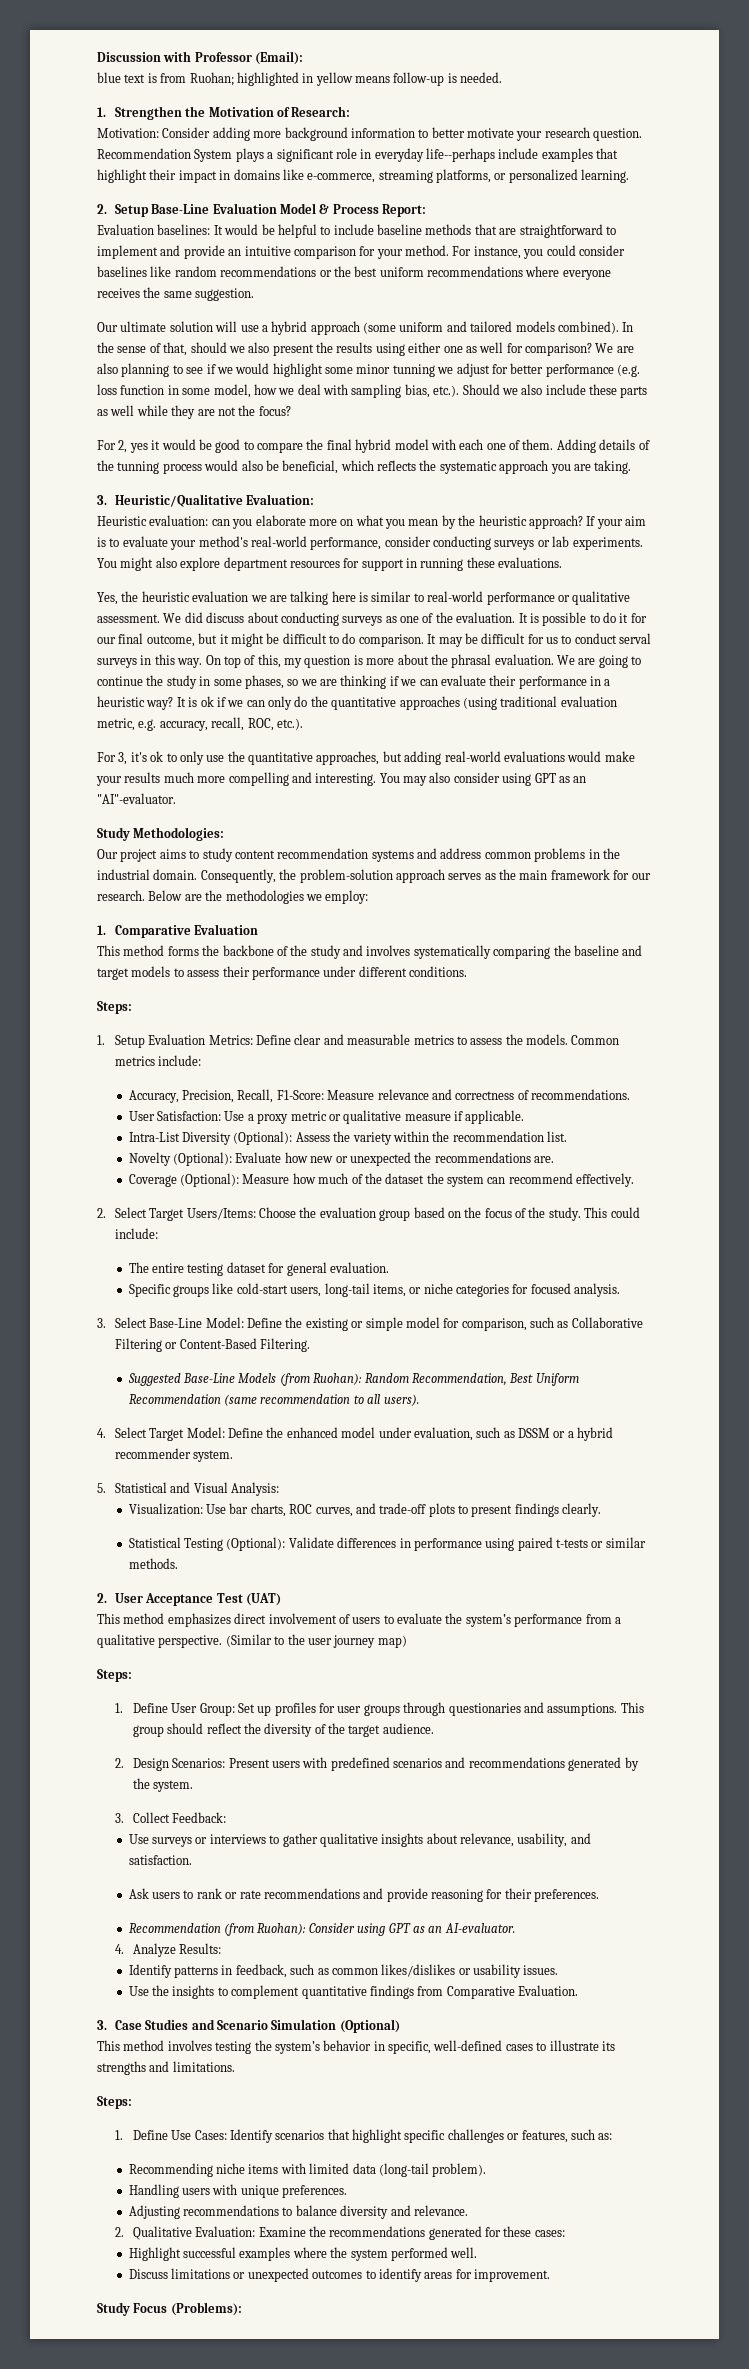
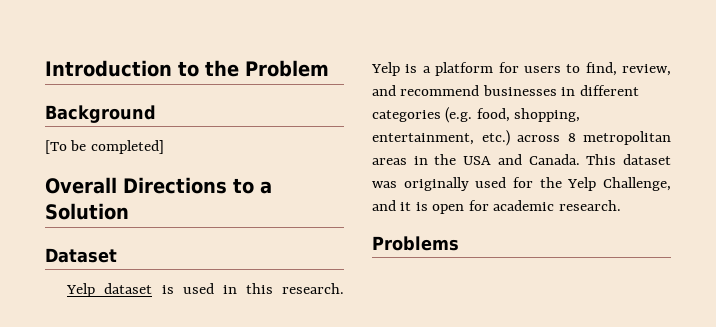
[97,51,304,65] [97,72,503,86] [97,106,351,120] [97,127,643,141] [97,148,619,162] [97,169,630,183] [97,203,427,217] [97,224,616,238] [97,245,625,259] [97,266,611,280] [97,287,255,301] [97,321,634,335] [97,342,634,356] [97,363,640,377] [97,384,648,398] [97,405,291,419] [97,439,650,453] [97,460,632,474] [97,494,315,507] [97,515,646,529] [97,536,643,550] [97,557,563,571] [97,591,631,605] [97,612,647,626] [97,633,652,647] [97,654,642,668] [97,675,611,689] [97,696,617,710] [97,717,303,731] [97,751,635,765] [96,772,587,786] [97,793,176,804] [97,827,225,841] [97,848,620,862] [97,869,651,883] [97,890,369,904] [97,924,259,938] [97,945,643,959] [97,966,467,980] [97,1001,132,1014] [97,1034,620,1048] [114,1055,202,1066] [128,1089,631,1103] [128,1110,525,1124] [128,1131,568,1145] [128,1152,555,1166] [128,1173,635,1187] [97,1207,640,1221] [114,1228,158,1239] [128,1262,389,1276] [128,1283,621,1297] [97,1317,643,1331] [114,1338,311,1352] [127,1373,579,1386] [128,1394,419,1406] [97,1427,614,1441] [114,1448,234,1462] [97,1482,280,1496] [128,1503,602,1517] [128,1537,646,1551] [128,1558,178,1569] [97,1593,282,1606] [97,1613,621,1627] [97,1634,407,1648] [97,1669,132,1682] [114,1702,644,1716] [132,1723,434,1737] [114,1757,639,1771] [132,1778,194,1792] [114,1812,227,1823] [128,1833,591,1847] [128,1855,192,1865] [128,1888,600,1902] [128,1923,515,1936] [114,1943,222,1957] [128,1964,559,1978] [128,1985,579,1999] [97,2019,400,2033] [97,2040,615,2054] [97,2061,235,2075] [97,2096,132,2109] [114,2129,613,2143] [128,2163,487,2177] [128,2184,348,2198] [128,2205,468,2219] [114,2226,565,2240] [128,2247,478,2261] [128,2268,551,2282] [97,2302,242,2316] Discussion with Professor (Email): // blue text is from Ruohan; highlighted in yellow means follow-up is needed. // 1. Strengthen the Motivation of Research: // Motivation: Consider adding more background information to better motivate your research question. Recommendation System plays a significant role in everyday life--perhaps include examples that highlight their impact in domains like e-commerce, streaming platforms, or personalized learning. // 2. Setup Base-Line Evaluation Model & Process Report: // Evaluation baselines: It would be helpful to include baseline methods that are straightforward to implement and provide an intuitive comparison for your method. For instance, you could consider baselines like random recommendations or the best uniform recommendations where everyone receives the same suggestion. // Our ultimate solution will use a hybrid approach (some uniform and tailored models combined). In the sense of that, should we also present the results using either one as well for comparison? We are also planning to see if we would highlight some minor tunning we adjust for better performance (e.g. loss function in some model, how we deal with sampling bias, etc.). Should we also include these parts as well while they are not the focus? // For 2, yes it would be good to compare the final hybrid model with each one of them. Adding details of the tunning process would also be beneficial, which reflects the systematic approach you are taking. // 3. Heuristic/Qualitative Evaluation: // Heuristic evaluation: can you elaborate more on what you mean by the heuristic approach? If your aim is to evaluate your method's real-world performance, consider conducting surveys or lab experiments. You might also explore department resources for support in running these evaluations. // Yes, the heuristic evaluation we are talking here is similar to real-world performance or qualitative assessment. We did discuss about conducting surveys as one of the evaluation. It is possible to do it for our final outcome, but it might be difficult to do comparison. It may be difficult for us to conduct serval surveys in this way. On top of this, my question is more about the phrasal evaluation. We are going to continue the study in some phases, so we are thinking if we can evaluate their performance in a heuristic way? It is ok if we can only do the quantitative approaches (using traditional evaluation metric, e.g. accuracy, recall, ROC, etc.). // For 3, it's ok to only use the quantitative approaches, but adding real-world evaluations would make your results much more compelling and interesting. You may also consider using GPT as an "AI"-evaluator. // Study Methodologies: // Our project aims to study content recommendation systems and address common problems in the industrial domain. Consequently, the problem-solution approach serves as the main framework for our research. Below are the methodologies we employ: // 1. Comparative Evaluation // This method forms the backbone of the study and involves systematically comparing the baseline and target models to assess their performance under different conditions. // Steps: // 1. Setup Evaluation Metrics: Define clear and measurable metrics to assess the models. Common metrics include: // Accuracy, Precision, Recall, F1-Score: Measure relevance and correctness of recommendations. // User Satisfaction: Use a proxy metric or qualitative measure if applicable. // Intra-List Diversity (Optional): Assess the variety within the recommendation list. // Novelty (Optional): Evaluate how new or unexpected the recommendations are. // Coverage (Optional): Measure how much of the dataset the system can recommend effectively. // 2. Select Target Users/Items: Choose the evaluation group based on the focus of the study. This could include: // The entire testing dataset for general evaluation. // Specific groups like cold-start users, long-tail items, or niche categories for focused analysis. // 3. Select Base-Line Model: Define the existing or simple model for comparison, such as Collaborative Filtering or Content-Based Filtering. // Suggested Base-Line Models (from Ruohan): Random Recommendation, Best Uniform Recommendation (same recommendation to all users). // 4. Select Target Model: Define the enhanced model under evaluation, such as DSSM or a hybrid recommender system. // 5. Statistical and Visual Analysis: // Visualization: Use bar charts, ROC curves, and trade-off plots to present findings clearly. // Statistical Testing (Optional): Validate differences in performance using paired t-tests or similar methods. // 2. User Acceptance Test (UAT) // This method emphasizes direct involvement of users to evaluate the system’s performance from a qualitative perspective. (Similar to the user journey map) // Steps: // 1. Define User Group: Set up profiles for user groups through questionaries and assumptions. This group should reflect the diversity of the target audience. // 2. Design Scenarios: Present users with predefined scenarios and recommendations generated by the system. // 3. Collect Feedback: // Use surveys or interviews to gather qualitative insights about relevance, usability, and satisfaction. // Ask users to rank or rate recommendations and provide reasoning for their preferences. // Recommendation (from Ruohan): Consider using GPT as an AI-evaluator. // 4. Analyze Results: // Identify patterns in feedback, such as common likes/dislikes or usability issues. // Use the insights to complement quantitative findings from Comparative Evaluation. // 3. Case Studies and Scenario Simulation (Optional) // This method involves testing the system’s behavior in specific, well-defined cases to illustrate its strengths and limitations. // Steps: // 1. Define Use Cases: Identify scenarios that highlight specific challenges or features, such as: // Recommending niche items with limited data (long-tail problem). // Handling users with unique preferences. // Adjusting recommendations to balance diversity and relevance. // 2. Qualitative Evaluation: Examine the recommendations generated for these cases: // Highlight successful examples where the system performed well. // Discuss limitations or unexpected outcomes to identify areas for improvement. // Study Focus (Problems): -> [45,60,329,77] [45,105,156,123] [45,140,164,154] [45,177,272,194] [45,203,129,220] [45,248,117,263] [66,283,344,297] [371,62,671,76] [372,85,639,96] [372,107,581,123] [372,130,671,146] [372,154,671,165] [372,177,671,191] [372,200,621,214] [372,236,459,251] Introduction to the Problem // Background // [To be completed] // Overall Directions to a Solution // Dataset // Yelp dataset is used in this research. Yelp is a platform for users to find, review, and recommend businesses in different categories (e.g. food, shopping, entertainment, etc.) across 8 metropolitan areas in the USA and Canada. This dataset was originally used for the Yelp Challenge, and it is open for academic research. // Problems

